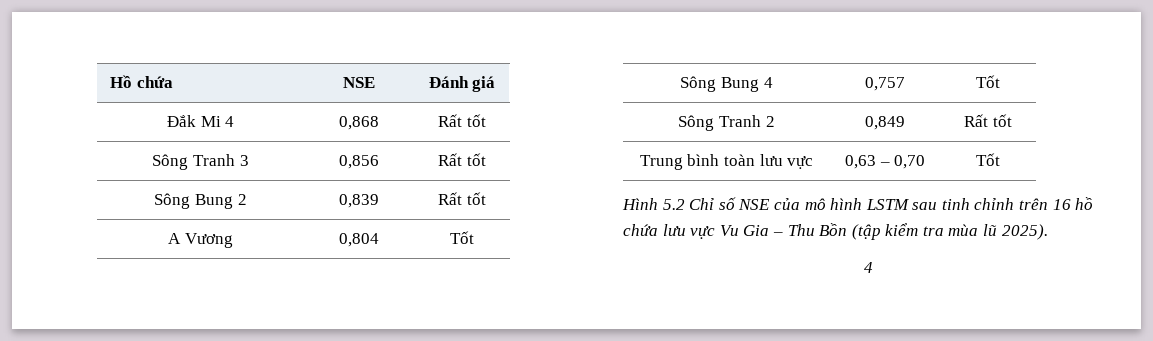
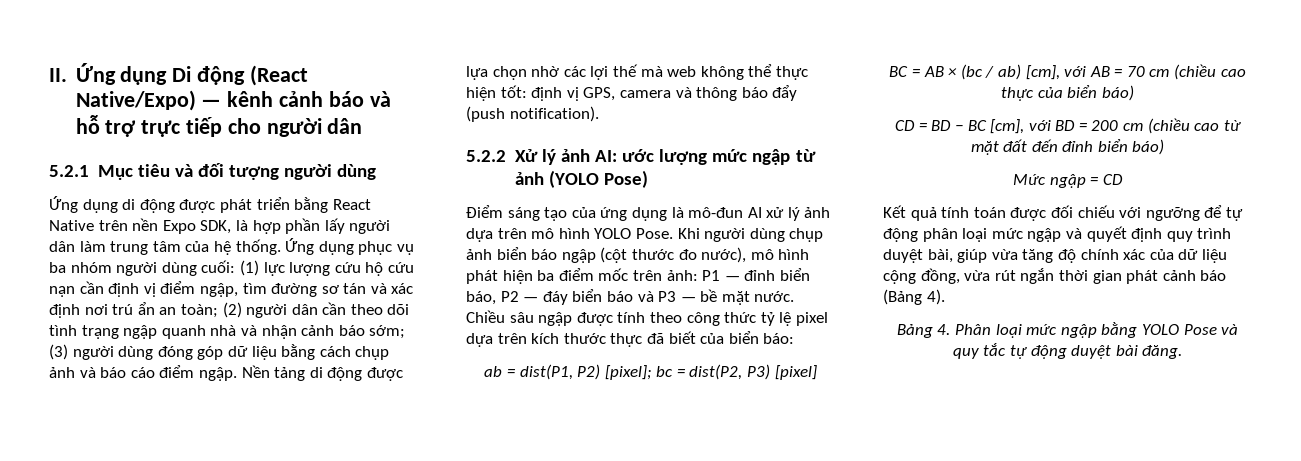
[110,75,173,88] [343,77,375,88] [428,76,496,92] [166,115,235,127] [339,116,379,130] [438,114,486,127] [152,154,249,170] [339,155,379,169] [438,153,486,166] [154,193,247,209] [339,194,379,208] [438,192,486,205] [168,233,233,248] [339,233,379,247] [450,231,474,244] [680,76,773,92] [865,77,905,91] [976,75,1000,88] [678,115,775,131] [865,116,905,130] [964,114,1012,127] [639,154,814,170] [844,155,926,169] [976,153,1000,166] [622,197,1094,210] [623,223,1048,240] [863,262,873,273] Hồ chứa | NSE | Đánh giá // Đắk Mi 4 | 0,868 | Rất tốt // Sông Tranh 3 | 0,856 | Rất tốt // Sông Bung 2 | 0,839 | Rất tốt // A Vương | 0,804 | Tốt // Sông Bung 4 | 0,757 | Tốt // Sông Tranh 2 | 0,849 | Rất tốt // Trung bình toàn lưu vực | 0,63 – 0,70 | Tốt // Hình 5.2 Chỉ số NSE của mô hình LSTM sau tinh chỉnh trên 16 hồ chứa lưu vực Vu Gia – Thu Bồn (tập kiểm tra mùa lũ 2025). // 4 -> [49,63,308,86] [75,90,391,111] [75,115,363,137] [49,163,377,180] [49,196,371,213] [49,218,391,234] [49,238,414,255] [49,260,414,276] [49,281,414,297] [49,302,410,318] [49,325,406,339] [49,344,390,360] [49,365,403,381] [466,64,808,80] [466,85,798,101] [466,106,599,122] [466,149,816,165] [514,170,648,188] [466,205,831,221] [466,228,824,242] [466,247,810,263] [466,268,810,284] [466,289,795,305] [466,310,828,326] [466,331,795,347] [484,364,817,380] [889,64,1246,80] [1001,85,1134,101] [895,118,1241,134] [970,139,1165,155] [1013,174,1123,188] [883,205,1243,221] [883,226,1232,242] [883,249,1227,263] [883,268,1227,284] [883,289,945,305] [896,322,1239,338] [952,343,1183,359] II. Ứng dụng Di động (React Native/Expo) — kênh cảnh báo và hỗ trợ trực tiếp cho người dân // 5.2.1 Mục tiêu và đối tượng người dùng // Ứng dụng di động được phát triển bằng React Native trên nền Expo SDK, là hợp phần lấy người dân làm trung tâm của hệ thống. Ứng dụng phục vụ ba nhóm người dùng cuối: (1) lực lượng cứu hộ cứu nạn cần định vị điểm ngập, tìm đường sơ tán và xác định nơi trú ẩn an toàn; (2) người dân cần theo dõi tình trạng ngập quanh nhà và nhận cảnh báo sớm; (3) người dùng đóng góp dữ liệu bằng cách chụp ảnh và báo cáo điểm ngập. Nền tảng di động được lựa chọn nhờ các lợi thế mà web không thể thực hiện tốt: định vị GPS, camera và thông báo đẩy (push notification). // 5.2.2 Xử lý ảnh AI: ước lượng mức ngập từ ảnh (YOLO Pose) // Điểm sáng tạo của ứng dụng là mô-đun AI xử lý ảnh dựa trên mô hình YOLO Pose. Khi người dùng chụp ảnh biển báo ngập (cột thước đo nước), mô hình phát hiện ba điểm mốc trên ảnh: P1 — đỉnh biển báo, P2 — đáy biển báo và P3 — bề mặt nước. Chiều sâu ngập được tính theo công thức tỷ lệ pixel dựa trên kích thước thực đã biết của biển báo: // ab = dist(P1, P2) [pixel]; bc = dist(P2, P3) [pixel] // BC = AB × (bc / ab) [cm], với AB = 70 cm (chiều cao thực của biển báo) // CD = BD − BC [cm], với BD = 200 cm (chiều cao từ mặt đất đến đỉnh biển báo) // Mức ngập = CD // Kết quả tính toán được đối chiếu với ngưỡng để tự động phân loại mức ngập và quyết định quy trình duyệt bài, giúp vừa tăng độ chính xác của dữ liệu cộng đồng, vừa rút ngắn thời gian phát cảnh báo (Bảng 4). // Bảng 4. Phân loại mức ngập bằng YOLO Pose và quy tắc tự động duyệt bài đăng.

